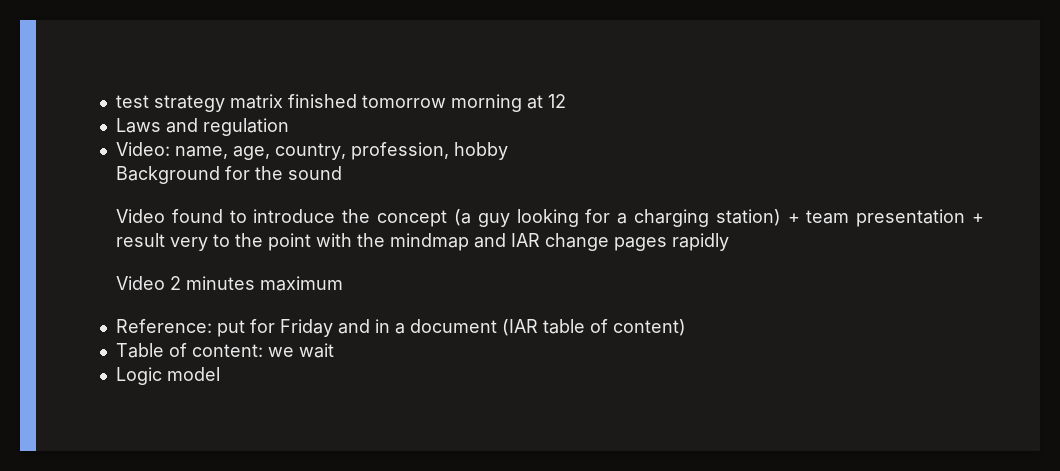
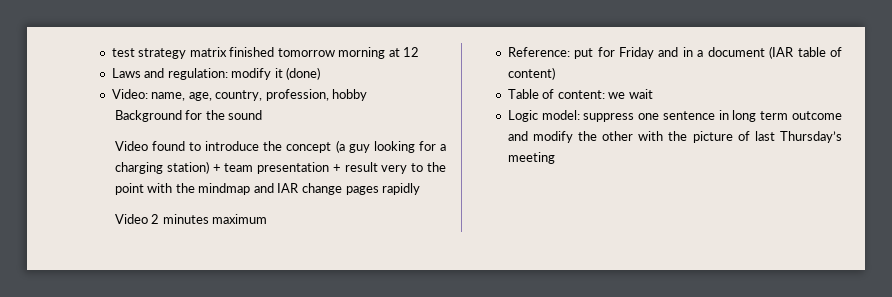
[202,118,289,136] regulation -> [167,67,321,80] regulation: modify it (done)
[166,367,220,381] model -> [541,110,842,122] [507,131,842,143] [507,152,555,164] model: suppress one sentence in long term outcome and modify the other with the picture of last Thursday’s meeting

